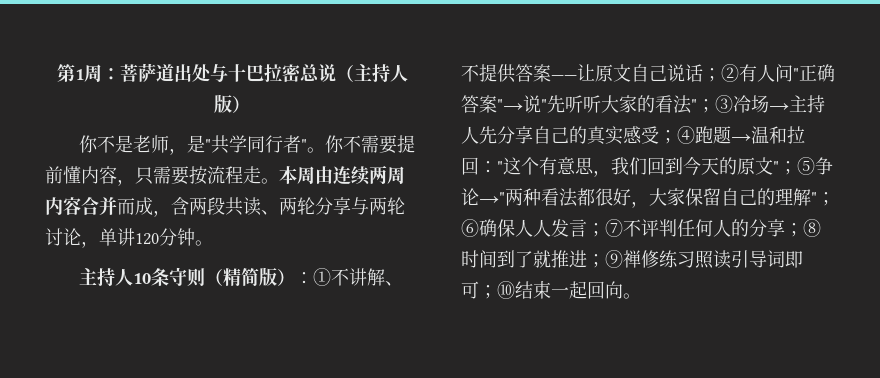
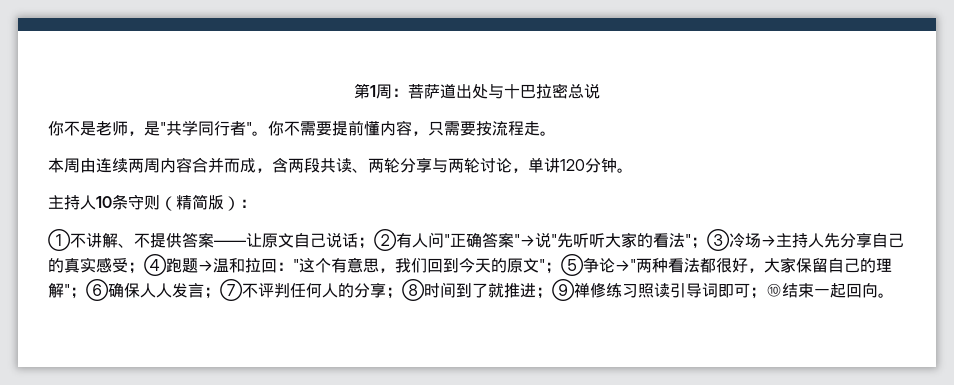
[335,64,408,82] [214,94,250,113] （主持人版） -> (600, 91) none
(279, 181) none -> (556, 133) //
(314, 278) none -> (256, 203) //

